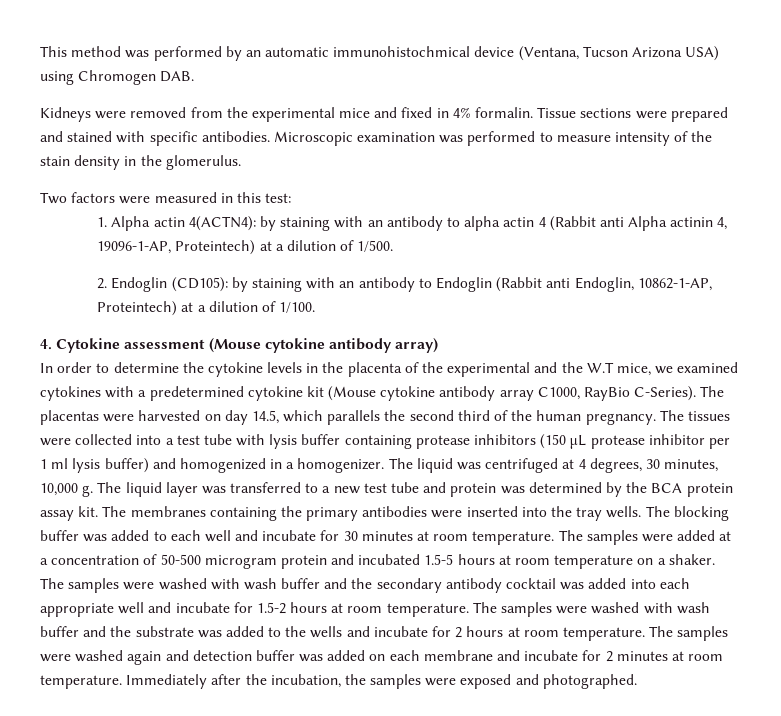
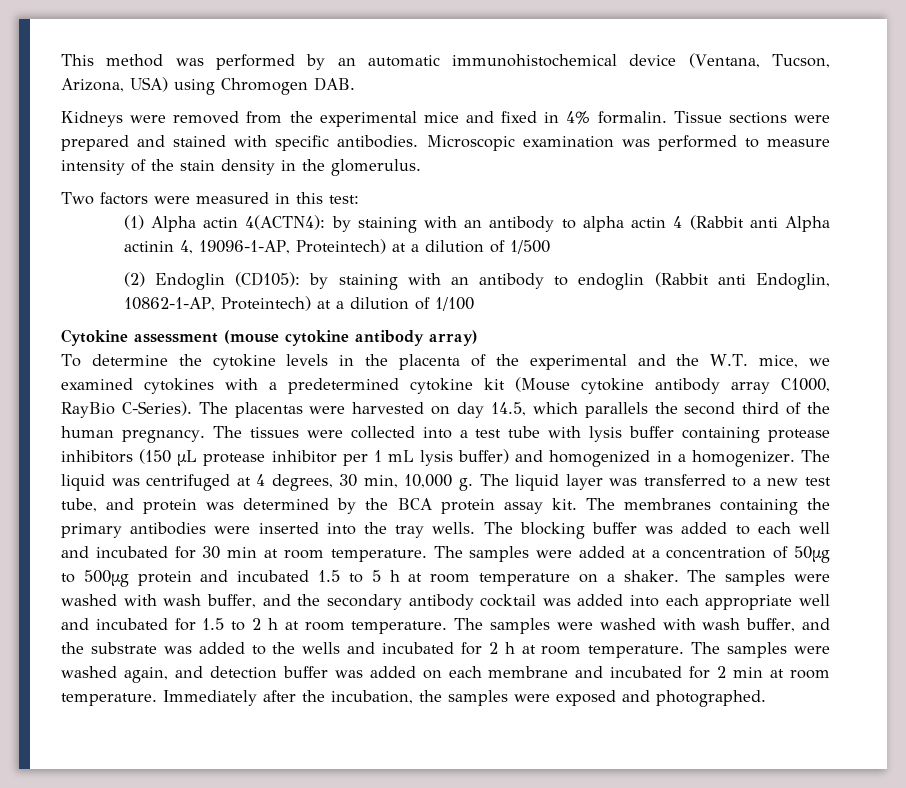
[333,46,471,57] immunohistochmical -> [452,54,618,67] immunohistochemical
[582,46,683,58] Tucson Arizona -> [772,54,831,68] [61,78,124,92] Tucson, Arizona,
[97,217,108,227] 1. -> [123,215,144,230] (1)
[357,240,394,252] [97,278,108,289] 1/500. // 2. -> [509,240,550,254] [123,272,145,287] 1/500 // (2)
[435,277,492,292] Endoglin -> [578,273,645,290] endoglin
[279,302,316,313] [40,339,52,350] 1/100. // 4. -> [434,297,474,311] 1/100 //
[208,338,261,353] (Mouse -> [224,330,279,344] (mouse
[40,362,110,373] In order to -> [61,354,81,367] To
[586,362,614,373] W.T -> [710,354,749,366] W.T.
[51,458,69,469] ml -> [387,450,414,462] mL
[664,459,719,472] minutes, -> [363,475,398,488] min,
[391,482,420,493] tube -> [61,498,97,512] tube,
[262,530,317,541] incubate -> [95,546,168,558] incubated
[361,531,413,541] minutes -> [227,547,258,558] min
[160,554,495,569] 50-500 microgram protein and incubated 1.5-5 hours -> [794,546,830,563] [61,570,400,587] 50µg to 500µg protein and incubated 1.5 to 5 h
[281,578,321,589] buffer -> [206,594,256,608] buffer,
[175,602,328,614] incubate for 1.5-2 hours -> [95,618,278,631] incubated for 1.5 to 2 h
[40,626,79,637] buffer -> [746,618,796,632] buffer,
[373,626,729,641] [40,650,162,665] incubate for 2 hours at room temperature. The samples were washed again -> [382,642,830,658] [61,666,168,683] incubated for 2 h at room temperature. The samples were washed again,
[524,650,668,662] incubate for 2 minutes -> [610,666,764,679] incubated for 2 min

